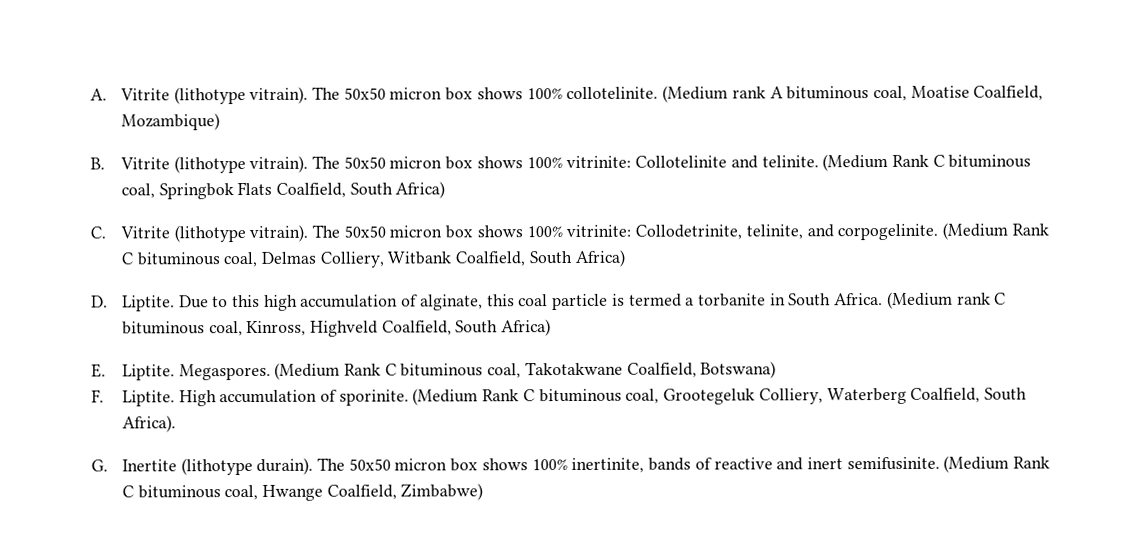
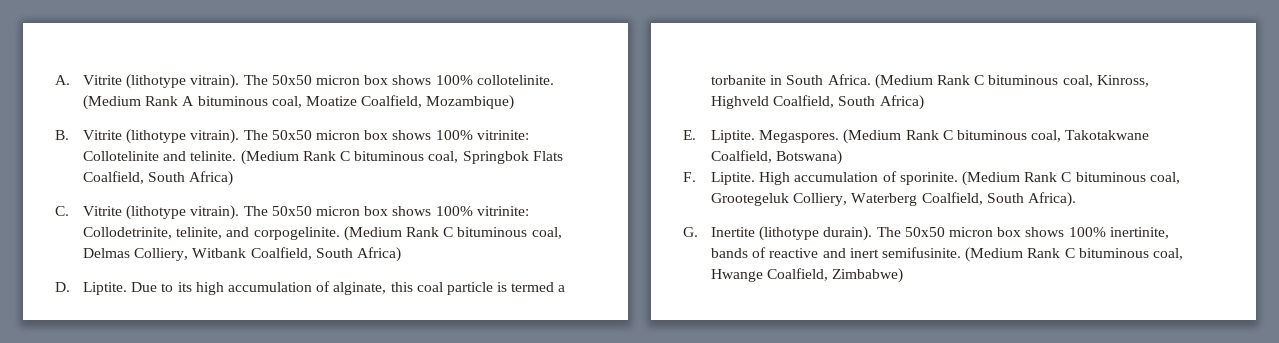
[731,86,766,99] rank -> [145,96,179,106] Rank
[910,85,970,98] Moatise -> [305,96,357,106] Moatize
[232,294,261,308] this -> [177,282,192,292] its
[956,292,991,305] rank -> [936,75,970,85] Rank

